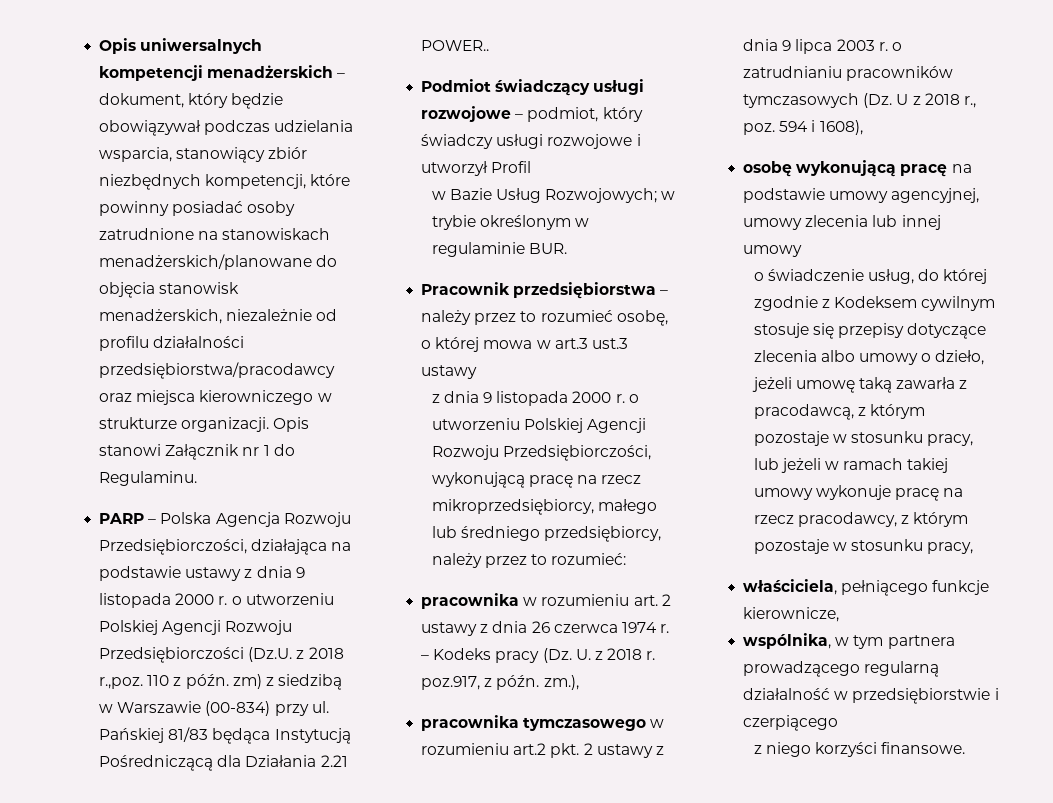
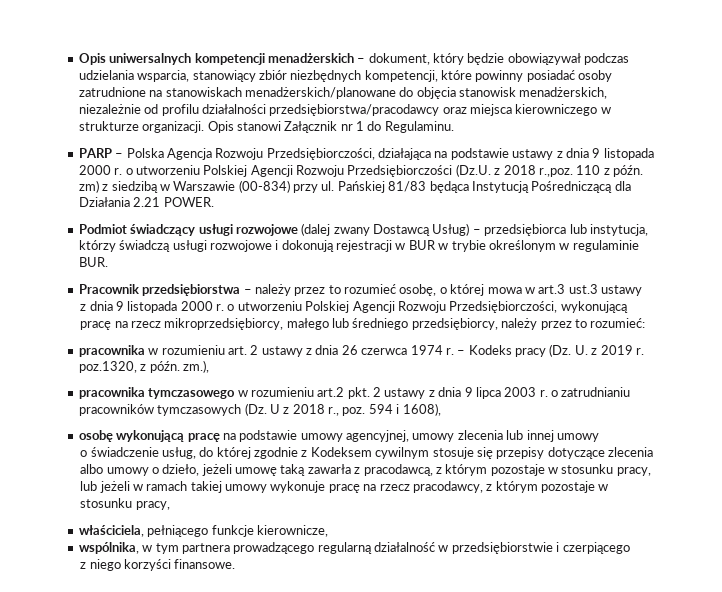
[421,40,490,51] POWER.. -> [163,197,214,207] POWER.
[515,107,643,122] [421,134,641,149] [421,161,532,176] [431,188,658,203] – podmiot, który świadczy usługi rozwojowe i utworzył Profil // w Bazie Usług Rozwojowych; -> [301,223,648,236] [78,240,436,252] (dalej zwany Dostawcą Usług) – przedsiębiorca lub instytucja, którzy świadczą usługi rozwojowe i dokonują rejestracji w BUR
[607,648,656,660] [421,676,481,690] 2018 r. poz.917, -> [600,345,644,355] [78,361,137,373] 2019 r. poz.1320,

